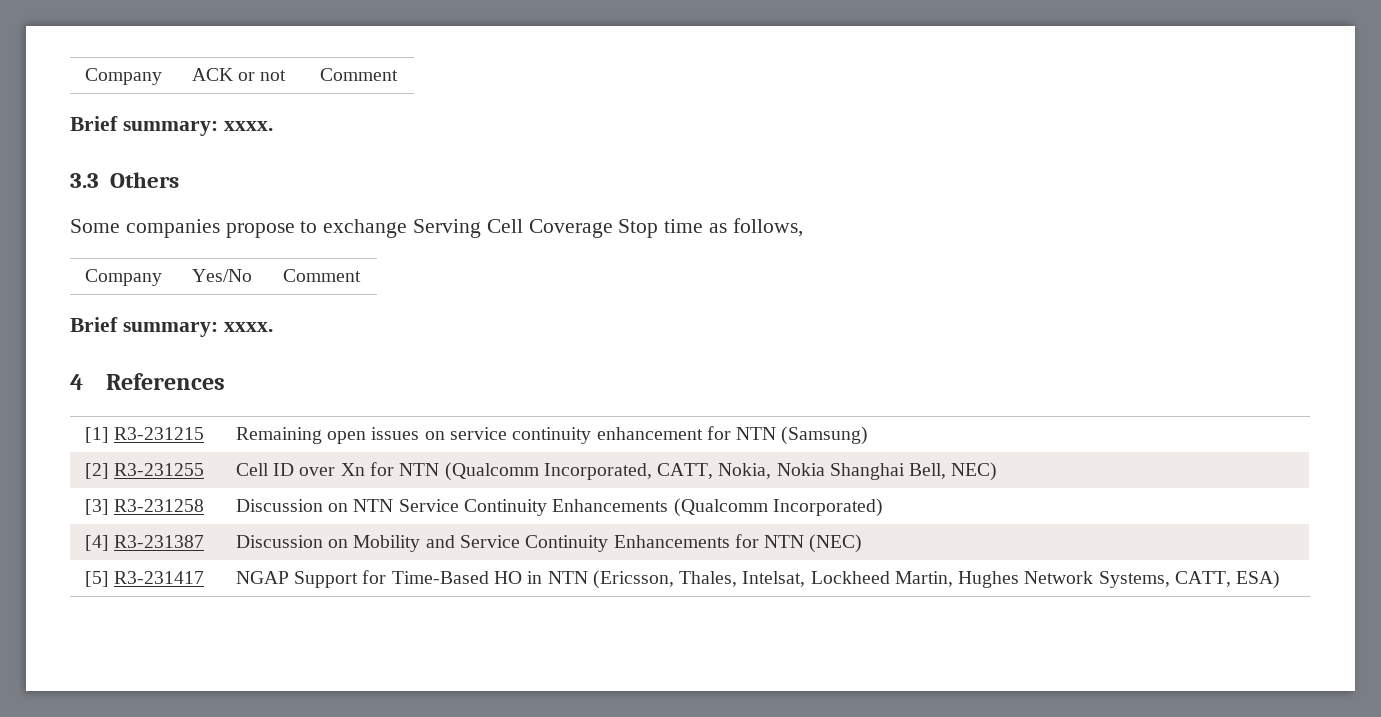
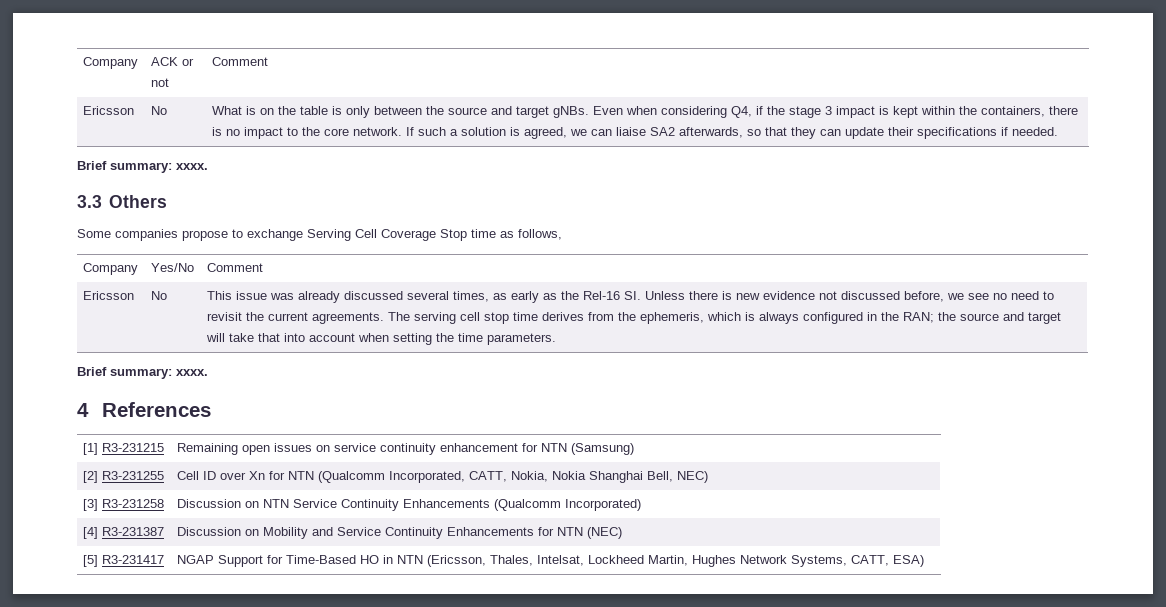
(398, 74) none -> [83,106,135,115] [151,106,168,115] [212,106,1079,118] [212,127,1059,139] // Ericsson | No | What is on the table is only between the source and target gNBs. Even when considering Q4, if the stage 3 impact is kept within the containers, there is no impact to the core network. If such a solution is agreed, we can liaise SA2 afterwards, so that they can update their specifications if needed.
(361, 275) none -> [83,291,135,300] [151,291,168,300] [207,291,1055,303] [207,312,1062,324] [206,333,557,345] // Ericsson | No | This issue was already discussed several times, as early as the Rel-16 SI. Unless there is new evidence not discussed before, we see no need to revisit the current agreements. The serving cell stop time derives from the ephemeris, which is always configured in the RAN; the source and target will take that into account when setting the time parameters.

